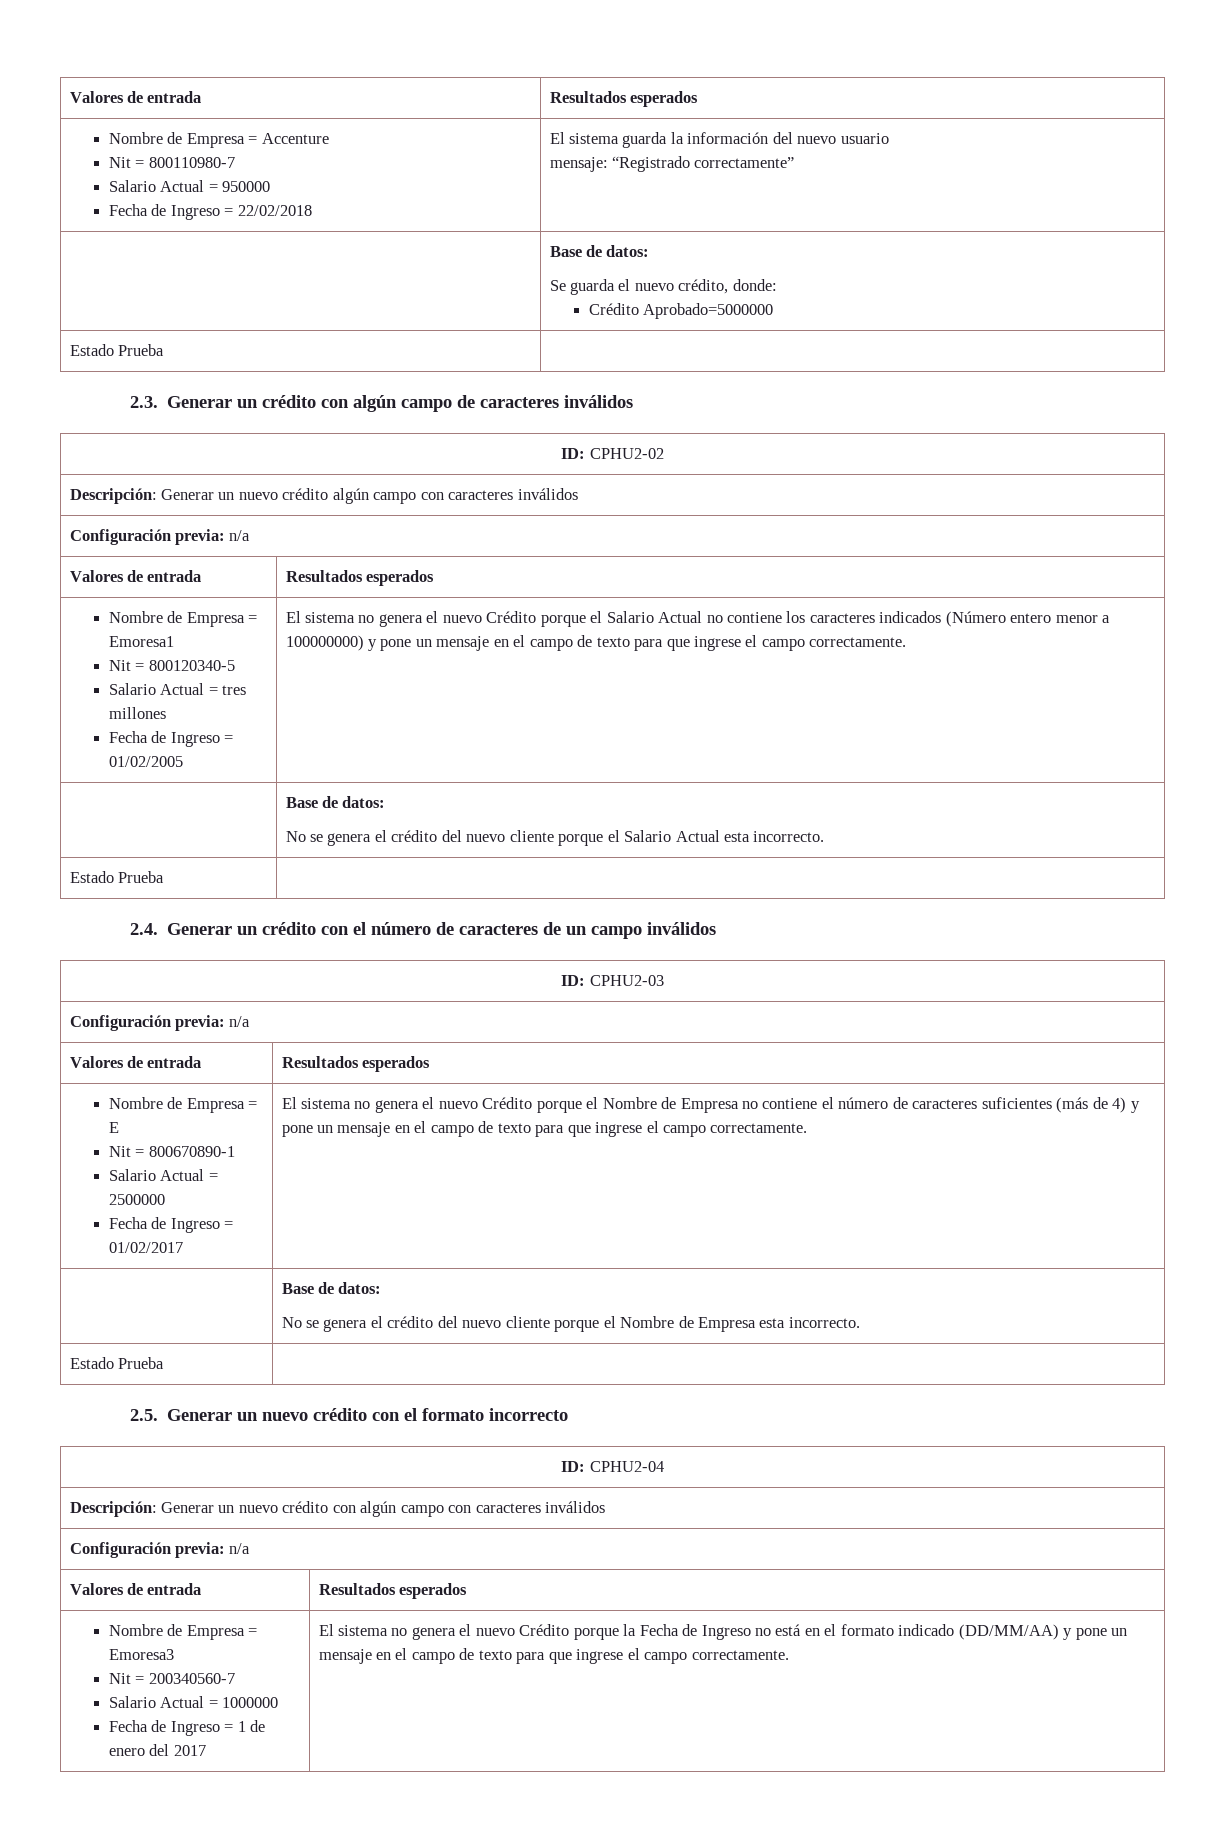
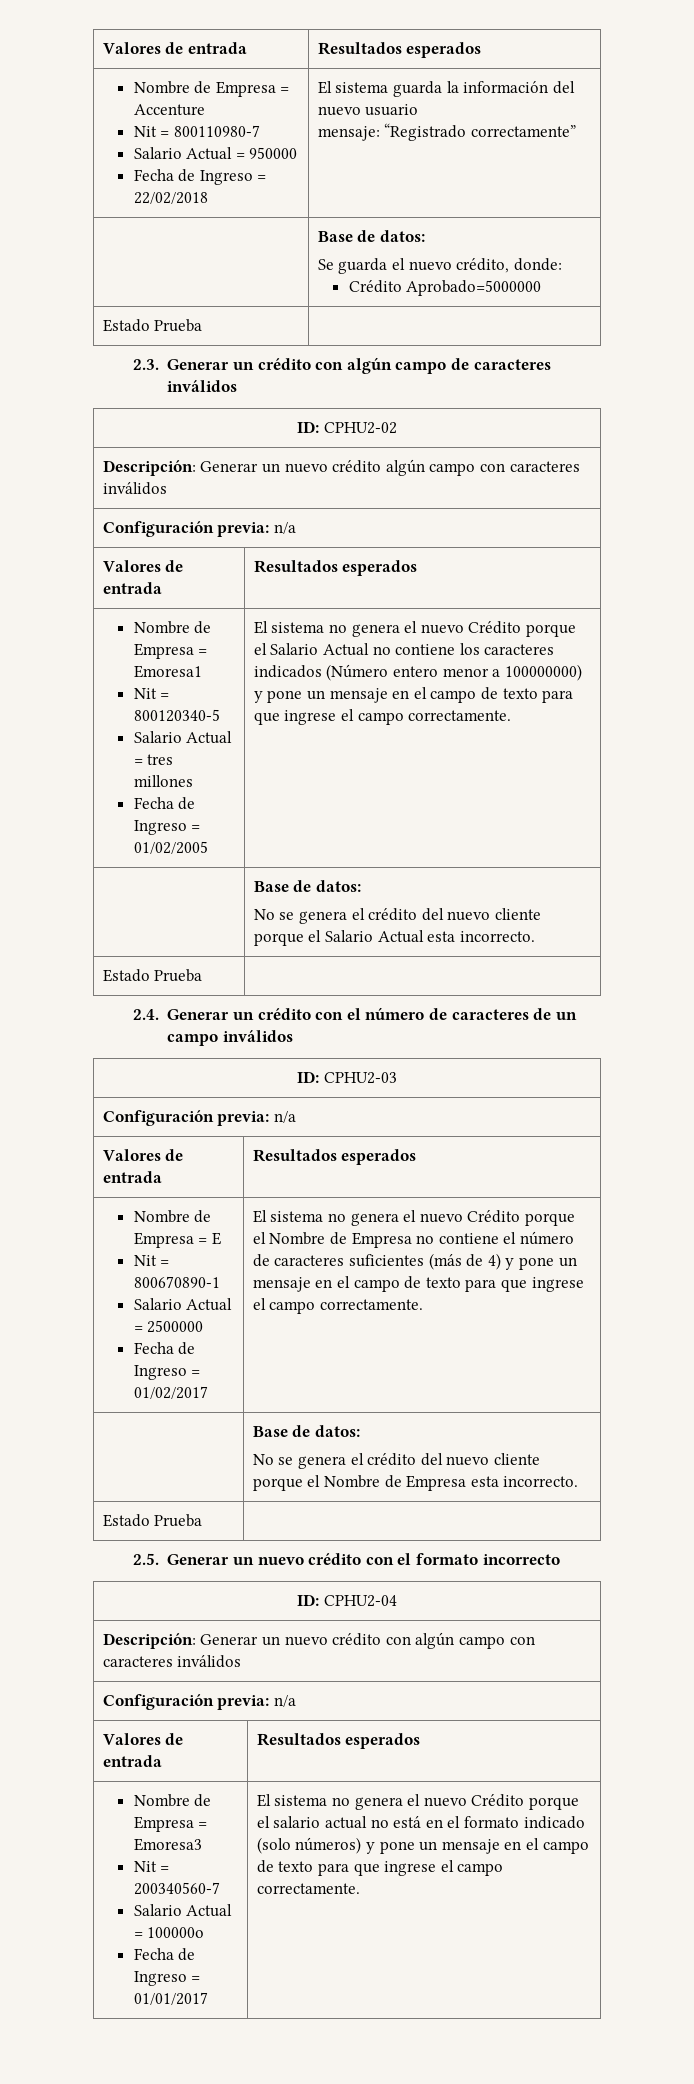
[222,1697,279,1708] [108,1720,265,1736] [108,1744,206,1756] [318,1624,751,1640] 1000000 // Fecha de Ingreso = 1 de enero del 2017 | El sistema no genera el nuevo Crédito porque la Fecha de Ingreso -> [147,1927,205,1938] [133,1948,196,1961] [133,1971,201,1986] [133,1992,208,2005] [256,1794,579,1810] [256,1816,368,1829] 100000o // Fecha de Ingreso = 01/01/2017 | El sistema no genera el nuevo Crédito porque el salario actual
[958,1624,1059,1640] (DD/MM/AA) -> [256,1837,362,1854] (solo números)

